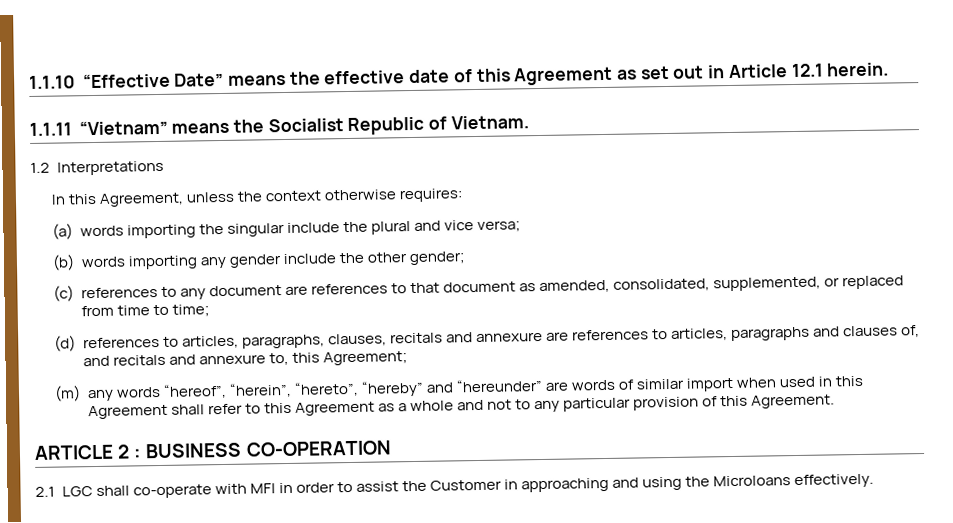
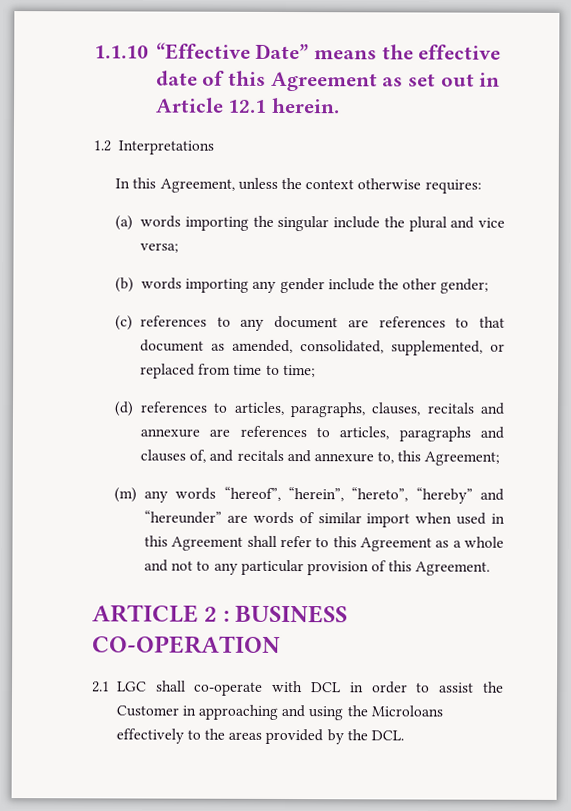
[29,115,529,136] // 1.1.11 “Vietnam” means the Socialist Republic of Vietnam. -> (341, 105) none
[249,483,276,494] MFI -> [309,682,341,693] DCL
[794,473,875,489] effectively. -> [115,728,405,745] effectively to the areas provided by the DCL.

